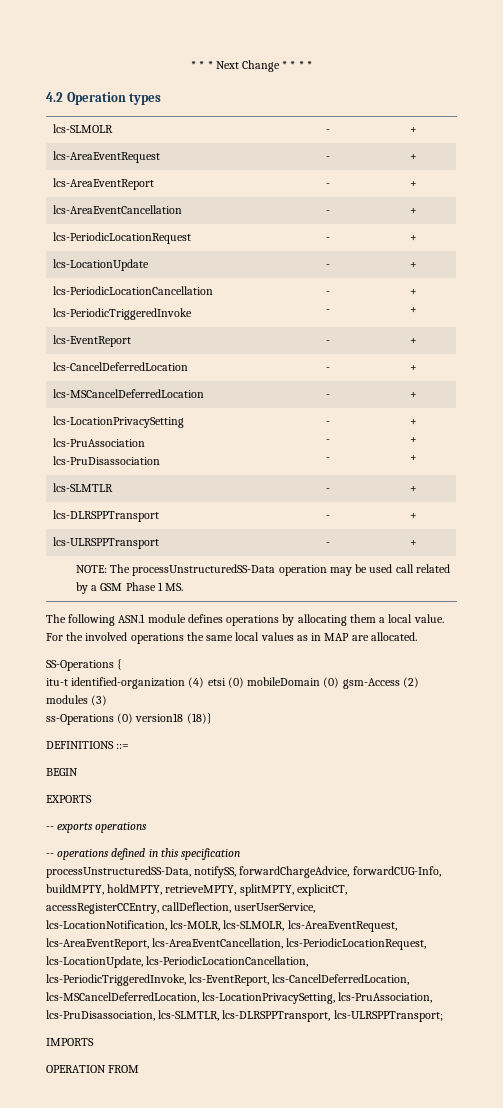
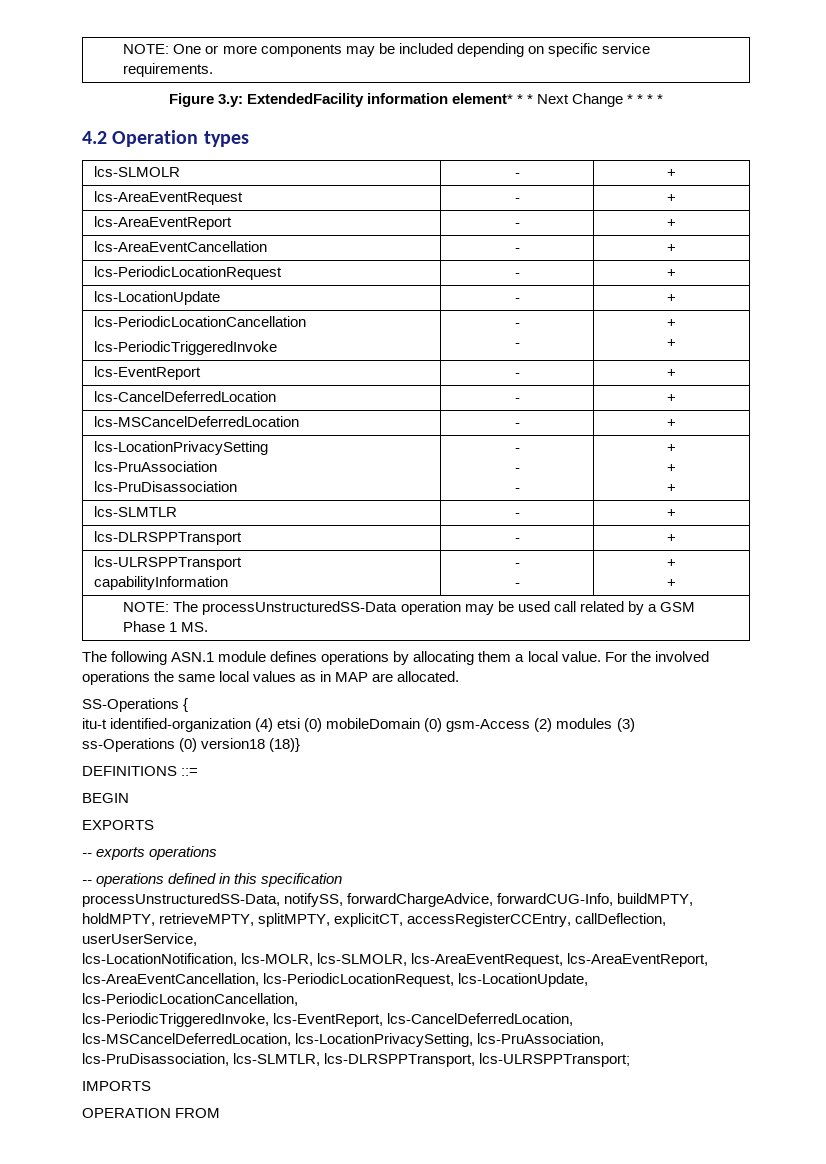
[191,61,197,69] * -> [123,43,650,57] [123,63,214,77] [168,93,513,107] NOTE: One or more components may be included depending on specific service requirements. // Figure 3.y: ExtendedFacility information element*
[325,542,330,546] [409,540,417,546] | - | + -> [93,576,228,590] [514,563,520,567] [514,583,520,587] [667,559,676,567] [667,579,676,587] // capabilityInformation | - // - | + // +

